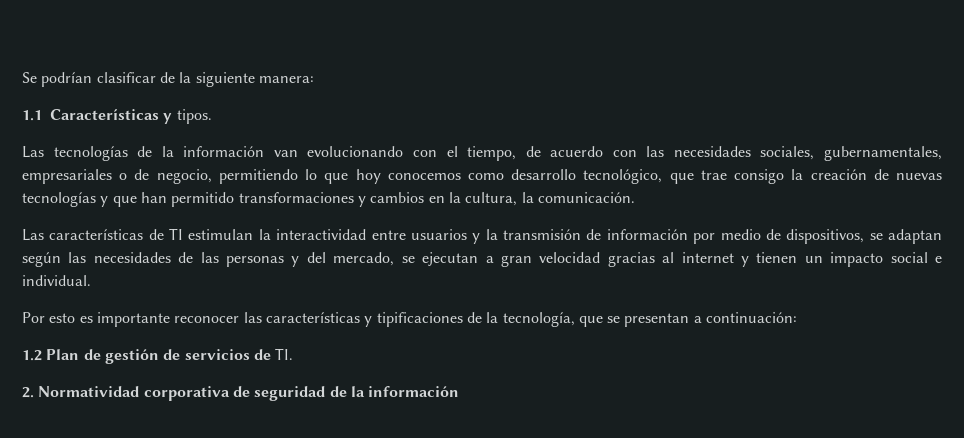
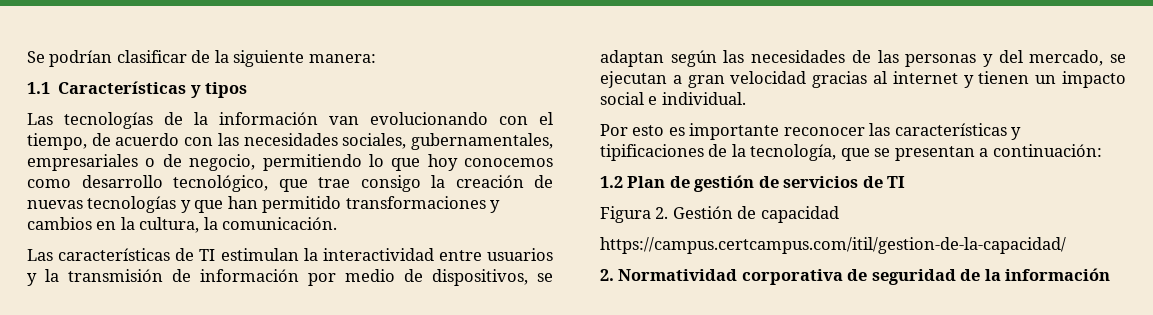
[176,109,212,124] tipos. -> [205,82,248,98] tipos
[275,348,294,360] TI. -> [887,176,906,188] [600,206,839,223] [600,237,1066,254] TI // Figura 2. Gestión de capacidad // https://campus.certcampus.com/itil/gestion-de-la-capacidad/

